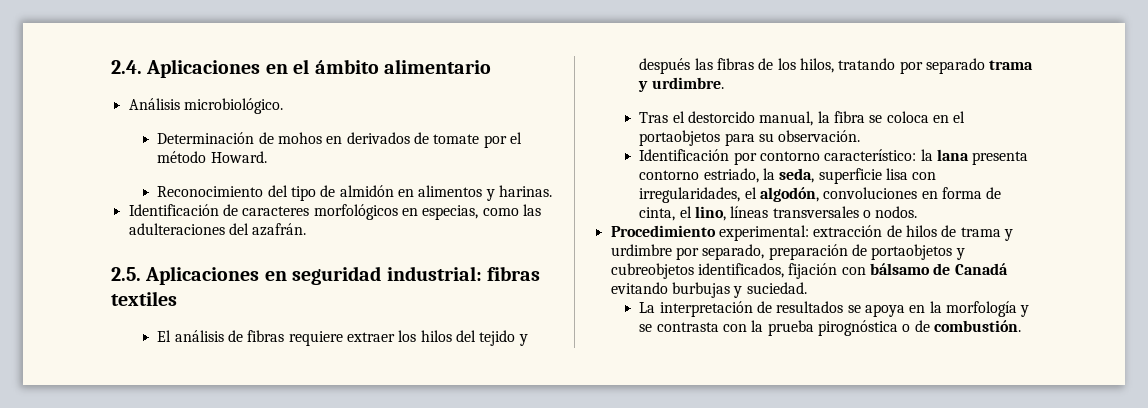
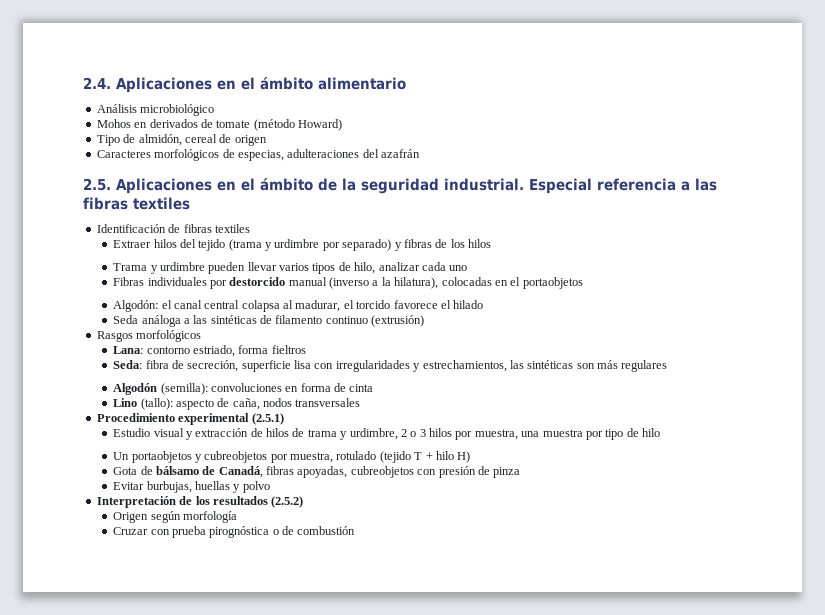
[183,98,283,114] [157,132,523,148] [157,151,267,163] [157,185,553,201] [128,204,541,220] microbiológico. // Determinación de mohos en derivados de tomate por el método Howard. // Reconocimiento del tipo de almidón en alimentos y harinas. // Identificación de caracteres morfológicos en especias, como las -> [140,104,215,116] [96,119,342,131] [96,134,267,146] [96,149,284,161] microbiológico // Mohos en derivados de tomate (método Howard) // Tipo de almidón, cereal de origen // Caracteres morfológicos de especias,
[252,223,307,236] azafrán. -> [381,149,420,158] azafrán
[292,266,540,285] [111,291,177,306] [157,330,528,346] [639,58,1034,74] [638,77,724,92] [639,111,966,126] [639,130,861,146] [639,149,1029,165] [639,168,937,184] [639,187,1002,203] [639,206,769,221] seguridad industrial: fibras textiles // El análisis de fibras requiere extraer los hilos del tejido y después las fibras de los hilos, tratando por separado trama y urdimbre. // Tras el destorcido manual, la fibra se coloca en el portaobjetos para su observación. // Identificación por contorno característico: la lana presenta contorno estriado, la seda, superficie lisa con irregularidades, el algodón, convoluciones en forma de cinta, el lino, líneas -> [241,178,717,194] [83,197,190,210] [96,224,250,233] [113,239,492,251] [113,262,468,274] [113,277,583,289] [113,300,484,312] [113,315,425,327] [96,330,202,342] [113,345,306,357] [113,360,668,372] [113,383,374,395] [113,398,293,410] el ámbito de la seguridad industrial. Especial referencia a las fibras textiles // Identificación de fibras textiles // Extraer hilos del tejido (trama y urdimbre por separado) y fibras de los hilos // Trama y urdimbre pueden llevar varios tipos de hilo, analizar cada uno // Fibras individuales por destorcido manual (inverso a la hilatura), colocadas en el portaobjetos // Algodón: el canal central colapsa al madurar, el torcido favorece el hilado // Seda análoga a las sintéticas de filamento continuo (extrusión) // Rasgos morfológicos // Lana: contorno estriado, forma fieltros // Seda: fibra de secreción, superficie lisa con irregularidades y estrechamientos, las sintéticas son más regulares // Algodón (semilla): convoluciones en forma de cinta // Lino (tallo): aspecto de caña, nodos
[863,206,918,218] o nodos. -> (361, 402) none
[718,225,809,241] experimental: -> [178,413,284,425] [113,428,193,440] experimental (2.5.1) // Estudio visual y
[610,244,965,260] [610,263,1008,279] [610,282,807,298] [639,301,1030,317] [639,320,764,332] urdimbre por separado, preparación de portaobjetos y cubreobjetos identificados, fijación con bálsamo de Canadá evitando burbujas y suciedad. // La interpretación de resultados se apoya en la morfología y se contrasta con la -> [349,428,661,440] [113,451,471,463] [113,466,521,478] [113,481,270,493] [96,496,304,508] [113,511,237,523] [113,527,170,535] urdimbre, 2 o 3 hilos por muestra, una muestra por tipo de hilo // Un portaobjetos y cubreobjetos por muestra, rotulado (tejido T + hilo H) // Gota de bálsamo de Canadá, fibras apoyadas, cubreobjetos con presión de pinza // Evitar burbujas, huellas y polvo // Interpretación de los resultados (2.5.2) // Origen según morfología // Cruzar con
[934,320,1022,332] combustión. -> [297,526,356,535] combustión

